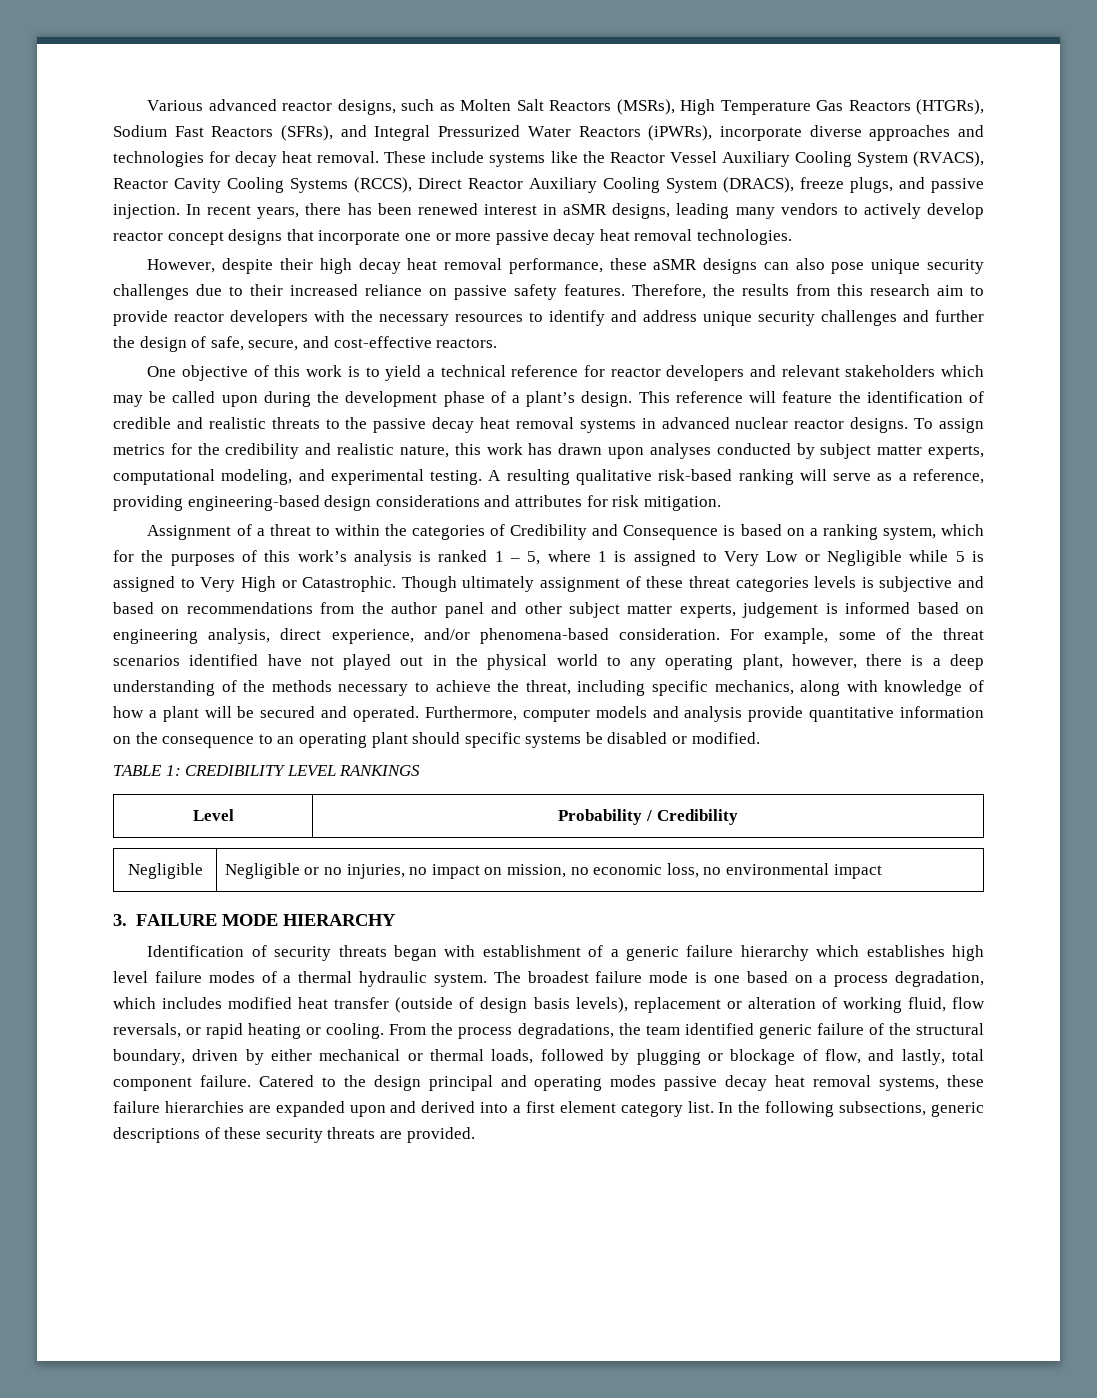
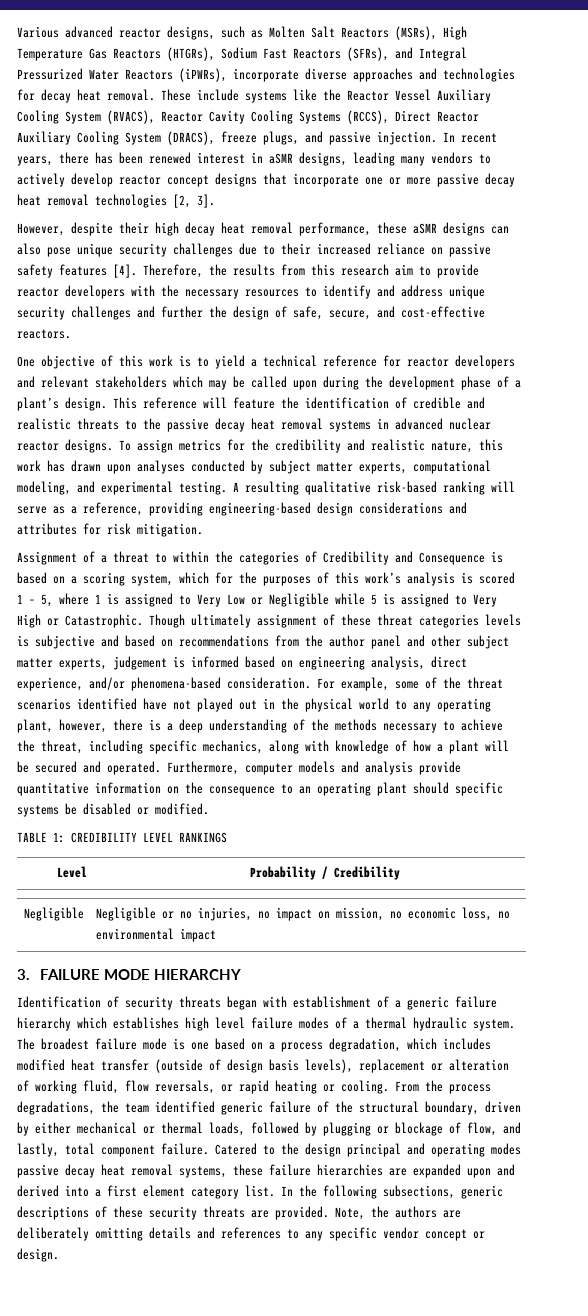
[697,229,793,245] technologies. -> [95,194,215,208] technologies [2, 3].
[564,284,625,296] features. -> [59,264,137,278] features [4].
[822,524,878,540] ranking -> [83,572,125,586] scoring
[438,550,488,562] ranked -> [479,572,515,584] scored
(475, 1135) none -> [335,1206,461,1220] [17,1227,485,1241] [17,1248,59,1262] Note, the authors are deliberately omitting details and references to any specific vendor concept or design.

